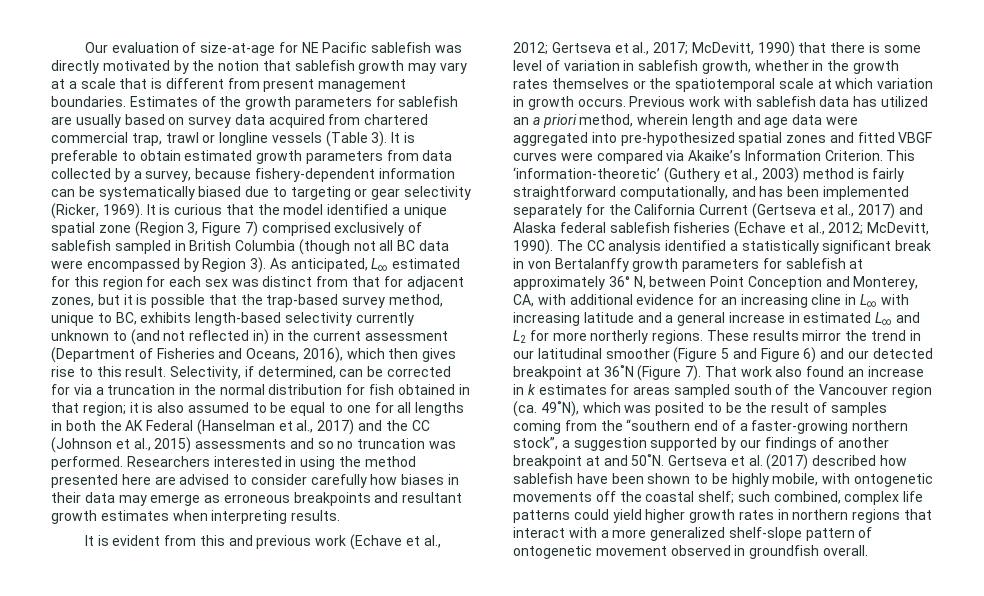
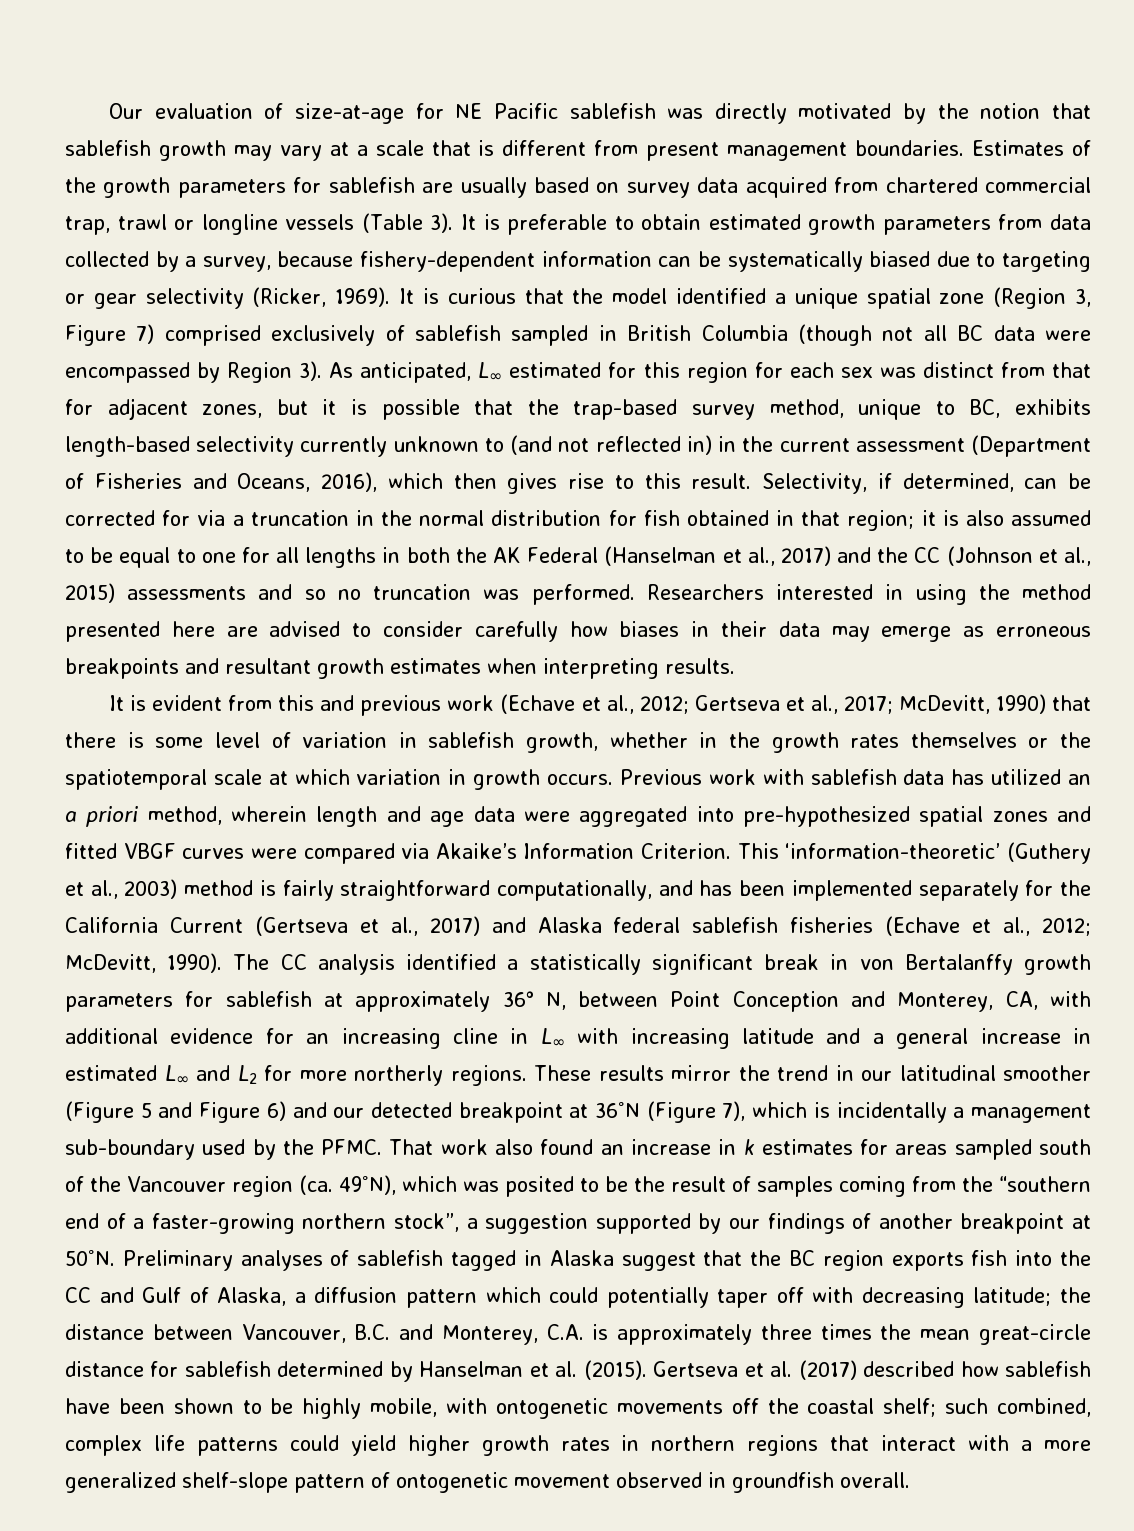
[685,365,702,381] 7). -> [722,1101,1092,1123] [65,1139,383,1160] 7), which is incidentally a management sub-boundary used by the PFMC.
[603,454,665,466] and 50˚N. -> [65,1250,1091,1271] [65,1287,1091,1308] [65,1324,1092,1345] [65,1360,647,1382] 50˚N. Preliminary analyses of sablefish tagged in Alaska suggest that the BC region exports fish into the CC and Gulf of Alaska, a diffusion pattern which could potentially taper off with decreasing latitude; the distance between Vancouver, B.C. and Monterey, C.A. is approximately three times the mean great-circle distance for sablefish determined by Hanselman et al. (2015).

